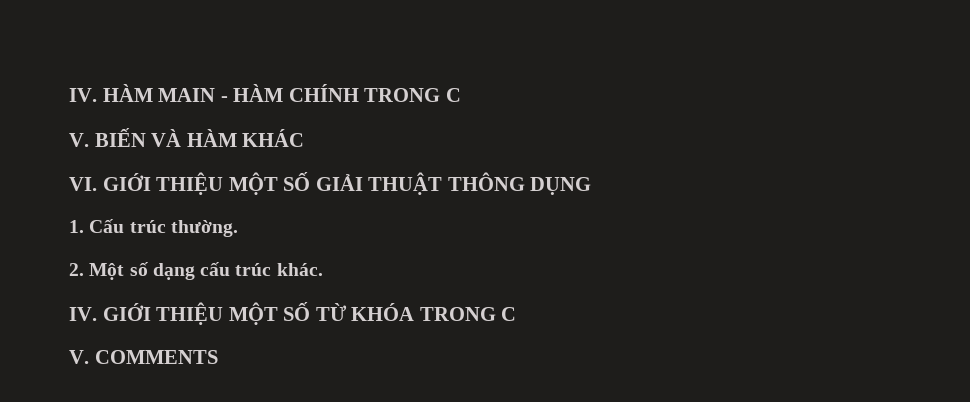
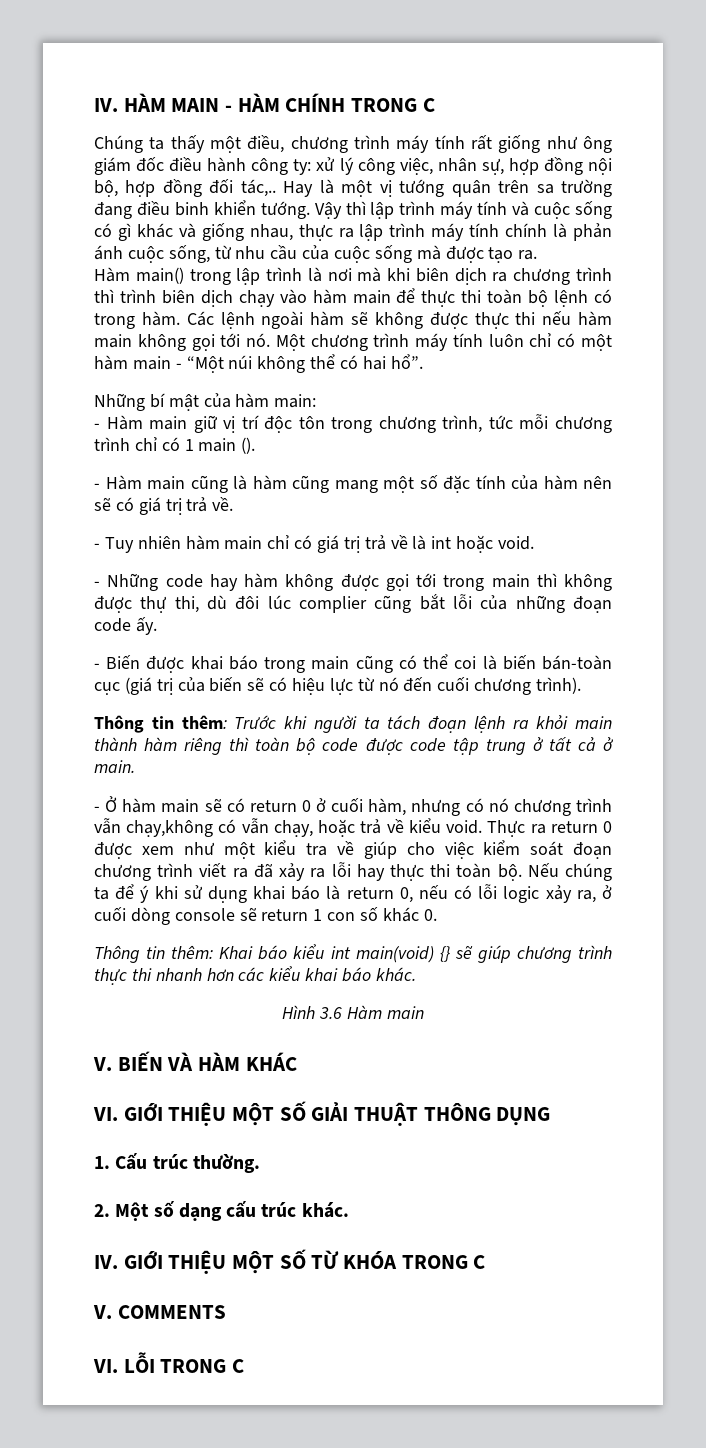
(461, 95) none -> [94,135,612,153] [94,157,612,175] [94,179,612,197] [94,200,612,219] [94,223,613,241] [94,245,538,263] [94,267,612,285] [94,288,613,307] [94,311,612,329] [94,333,612,351] [94,354,423,373] [94,393,317,411] [94,414,613,433] [94,437,256,454] [94,475,612,493] [94,497,234,515] [94,535,535,553] [94,573,612,591] [94,594,612,613] [94,617,157,635] [94,654,612,673] [94,677,582,695] [94,715,612,733] [94,737,613,755] [94,760,135,773] [94,796,612,816] [94,818,612,837] [94,840,612,859] [94,862,613,881] [94,884,613,903] [94,907,437,925] [94,944,612,963] [94,966,416,985] [282,1005,424,1019] // Chúng ta thấy một điều, chương trình máy tính rất giống như ông giám đốc điều hành công ty: xử lý công việc, nhân sự, hợp đồng nội bộ, hợp đồng đối tác,.. Hay là một vị tướng quân trên sa trường đang điều binh khiển tướng. Vậy thì lập trình máy tính và cuộc sống có gì khác và giống nhau, thực ra lập trình máy tính chính là phản ánh cuộc sống, từ nhu cầu của cuộc sống mà được tạo ra. // Hàm main() trong lập trình là nơi mà khi biên dịch ra chương trình thì trình biên dịch chạy vào hàm main để thực thi toàn bộ lệnh có trong hàm. Các lệnh ngoài hàm sẽ không được thực thi nếu hàm main không gọi tới nó. Một chương trình máy tính luôn chỉ có một hàm main - “Một núi không thể có hai hổ”. // Những bí mật của hàm main: // - Hàm main giữ vị trí độc tôn trong chương trình, tức mỗi chương trình chỉ có 1 main (). // - Hàm main cũng là hàm cũng mang một số đặc tính của hàm nên sẽ có giá trị trả về. // - Tuy nhiên hàm main chỉ có giá trị trả về là int hoặc void. // - Những code hay hàm không được gọi tới trong main thì không được thự thi, dù đôi lúc complier cũng bắt lỗi của những đoạn code ấy. // - Biến được khai báo trong main cũng có thể coi là biến bán-toàn cục (giá trị của biến sẽ có hiệu lực từ nó đến cuối chương trình). // Thông tin thêm: Trước khi người ta tách đoạn lệnh ra khỏi main thành hàm riêng thì toàn bộ code được code tập trung ở tất cả ở main. // - Ở hàm main sẽ có return 0 ở cuối hàm, nhưng có nó chương trình vẫn chạy,không có vẫn chạy, hoặc trả về kiểu void. Thực ra return 0 được xem như một kiểu tra về giúp cho việc kiểm soát đoạn chương trình viết ra đã xảy ra lỗi hay thực thi toàn bộ. Nếu chúng ta để ý khi sử dụng khai báo là return 0, nếu có lỗi logic xảy ra, ở cuối dòng console sẽ return 1 con số khác 0. // Thông tin thêm: Khai báo kiểu int main(void) {} sẽ giúp chương trình thực thi nhanh hơn các kiểu khai báo khác. // Hình 3.6 Hàm main
(218, 357) none -> [93,1352,245,1373] // VI. LỖI TRONG C

